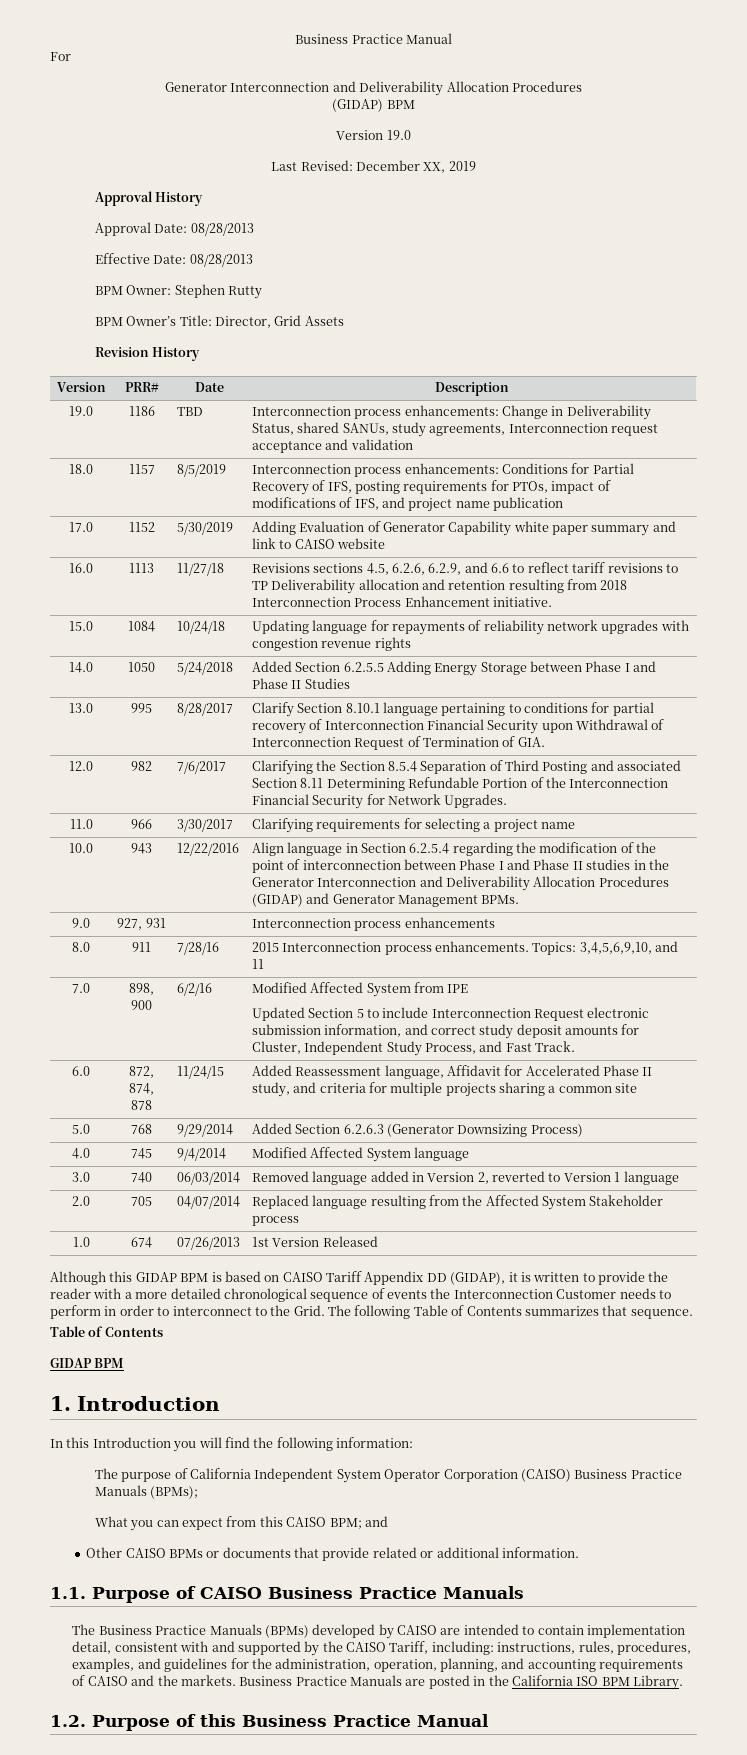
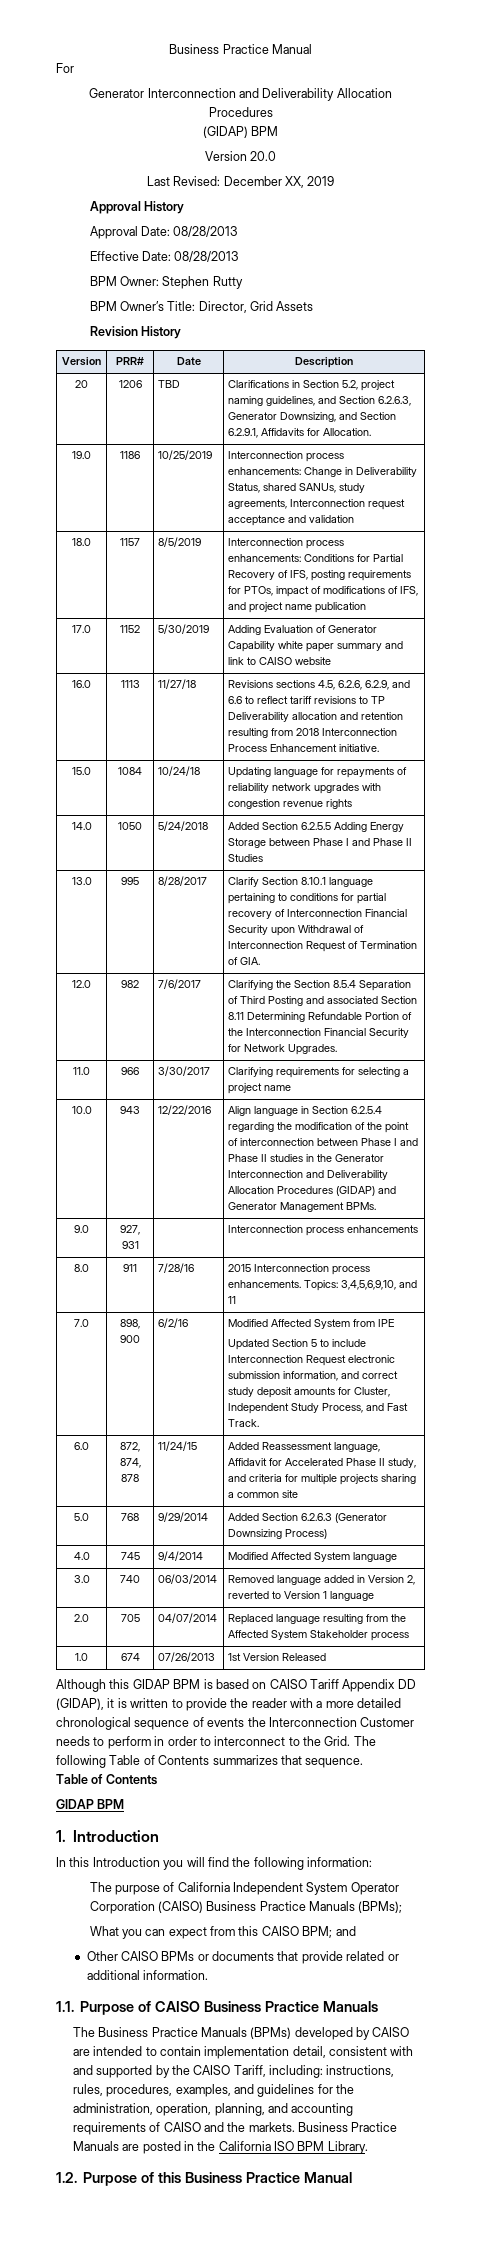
[386,130,411,140] 19.0 -> [250,151,277,161] 20.0
(509, 389) none -> [75,380,88,388] [118,380,142,388] [158,380,181,388] [228,380,396,391] [228,396,412,406] [228,412,397,422] [228,428,372,438] // 20 | 1206 | TBD | Clarifications in Section 5.2, project naming guidelines, and Section 6.2.6.3, Generator Downsizing, and Section 6.2.9.1, Affidavits for Allocation.
[176,407,203,416] TBD -> [158,450,213,460] 10/25/2019

